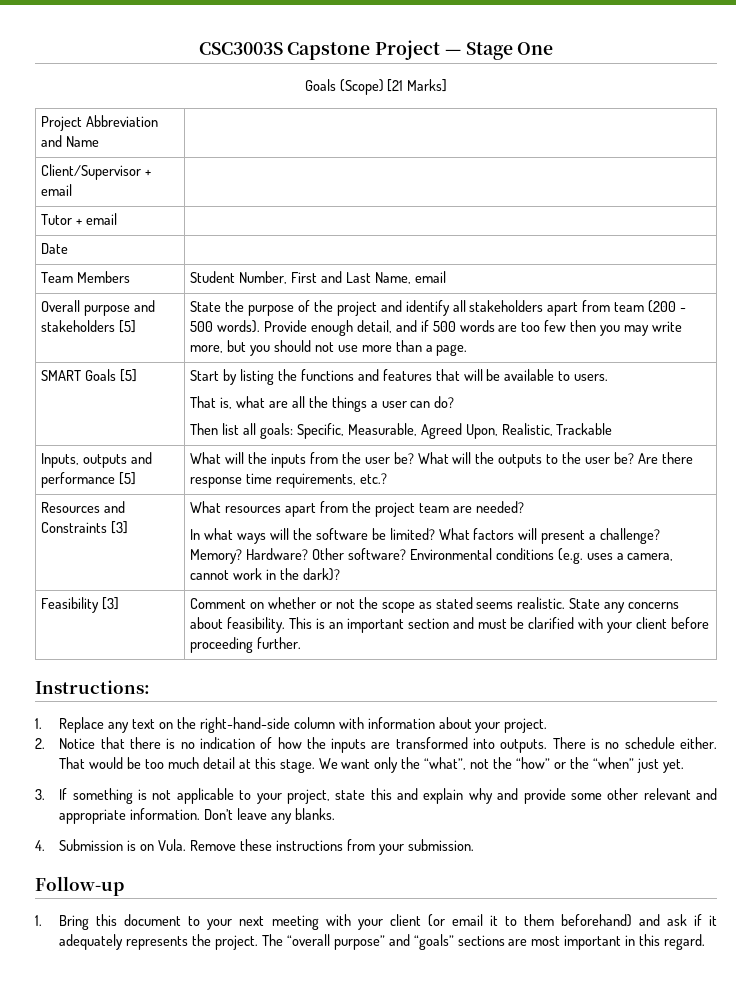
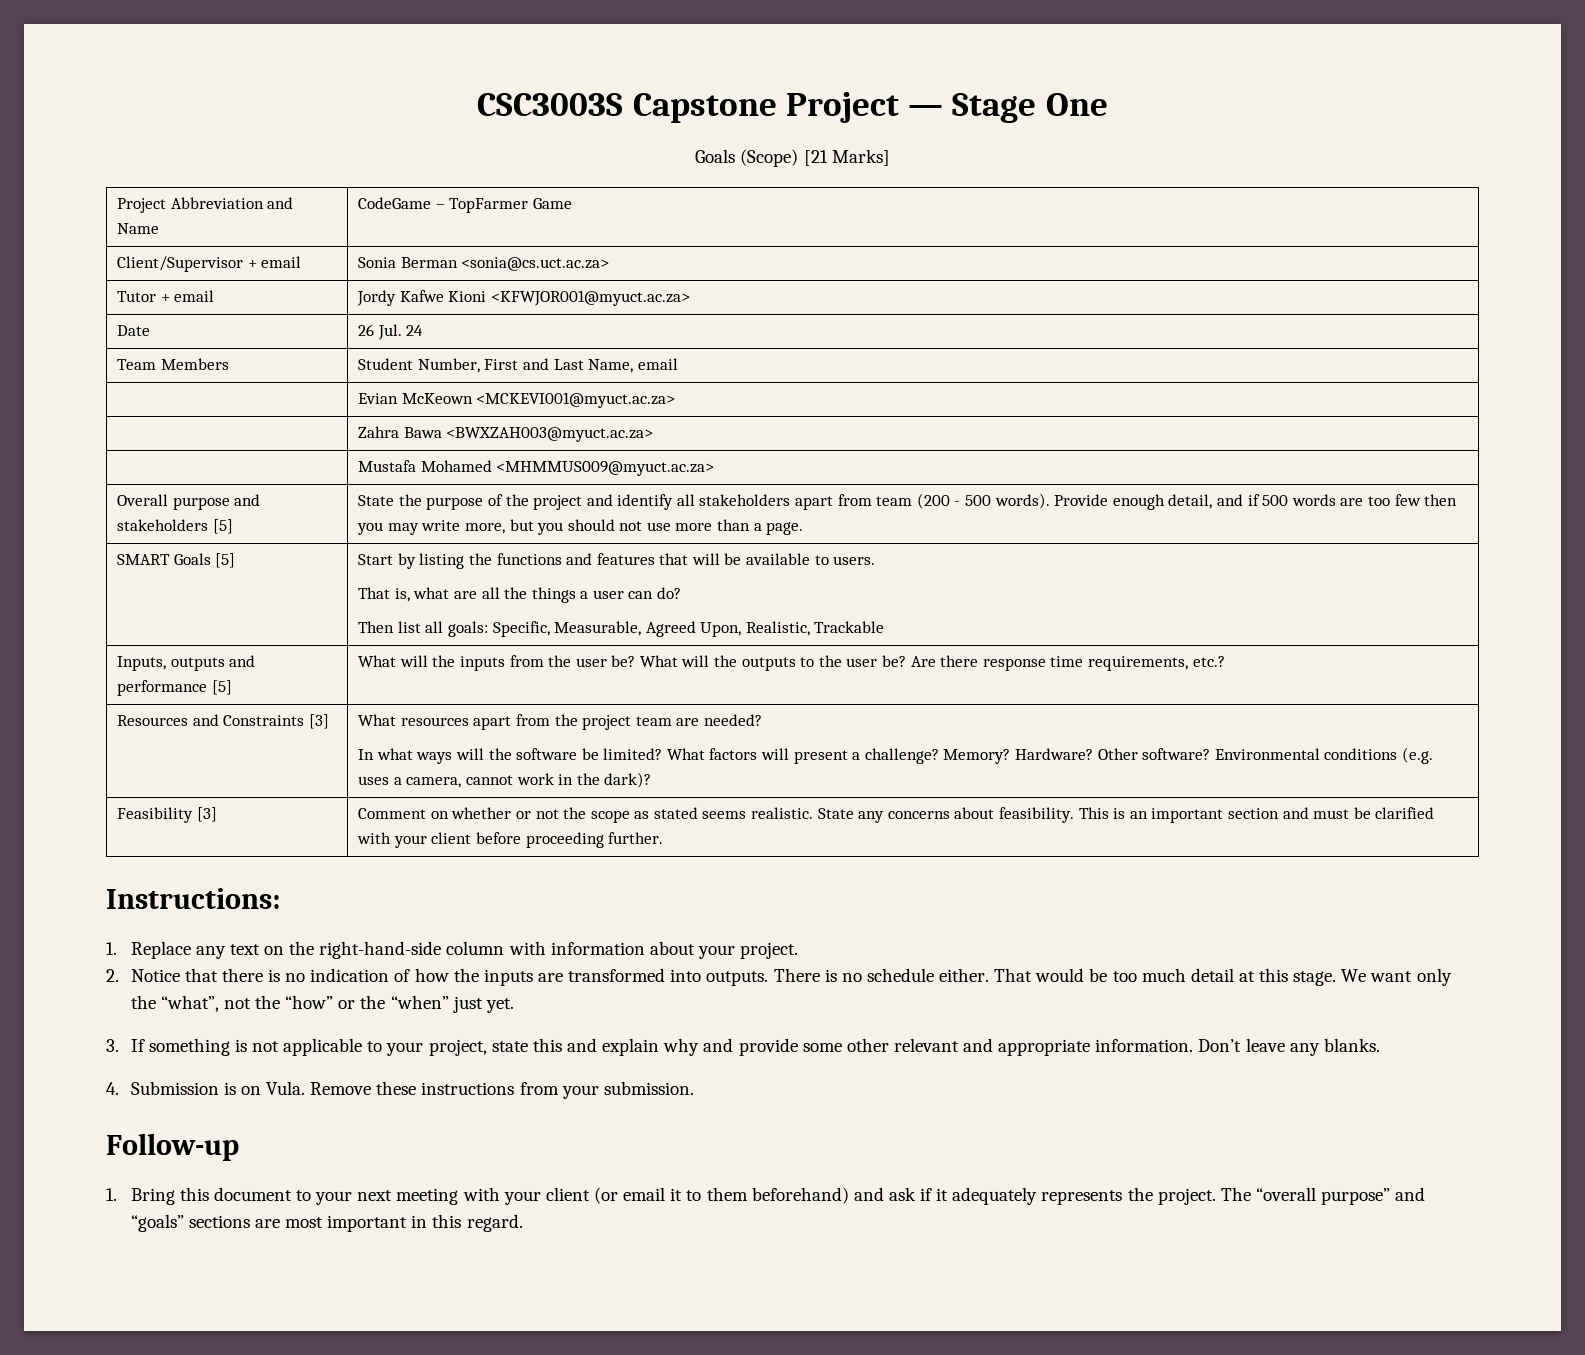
(100, 141) none -> [358,197,572,213] CodeGame – TopFarmer Game
(73, 190) none -> [358,257,610,271] Sonia Berman <sonia@cs.uct.ac.za>
[41,243,69,254] // Date | -> [357,290,690,306] [117,325,151,336] [358,324,424,340] Jordy Kafwe Kioni <KFWJOR001@myuct.ac.za> // Date | 26 Jul. 24
(446, 277) none -> [358,392,676,408] [358,426,654,442] [358,460,715,476] // | Evian McKeown <MCKEVI001@myuct.ac.za> // | Zahra Bawa <BWXZAH003@myuct.ac.za> // | Mustafa Mohamed <MHMMUS009@myuct.ac.za>

